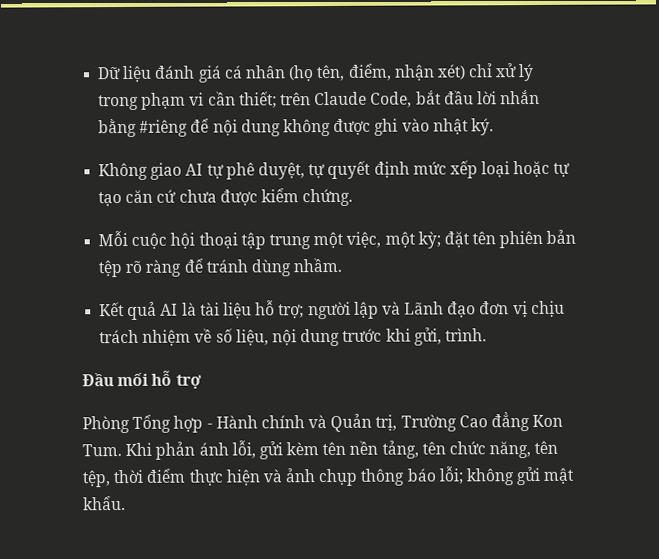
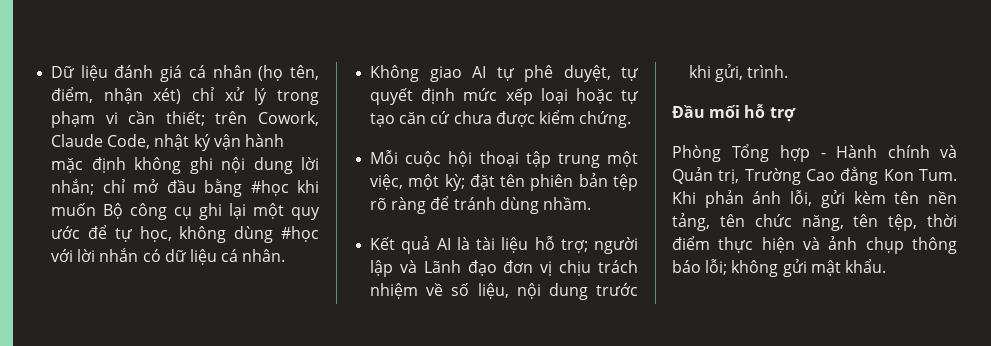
(311, 99) none -> [258,111,319,126] Cowork,
[415,89,541,105] [98,118,494,138] bắt đầu lời nhắn bằng #riêng để nội dung không được ghi vào nhật ký. -> [154,134,284,151] [51,157,319,174] [51,179,319,197] [51,203,320,220] [51,225,319,243] [51,248,286,265] nhật ký vận hành mặc định không ghi nội dung lời nhắn; chỉ mở đầu bằng #học khi muốn Bộ công cụ ghi lại một quy ước để tự học, không dùng #học với lời nhắn có dữ liệu cá nhân.

